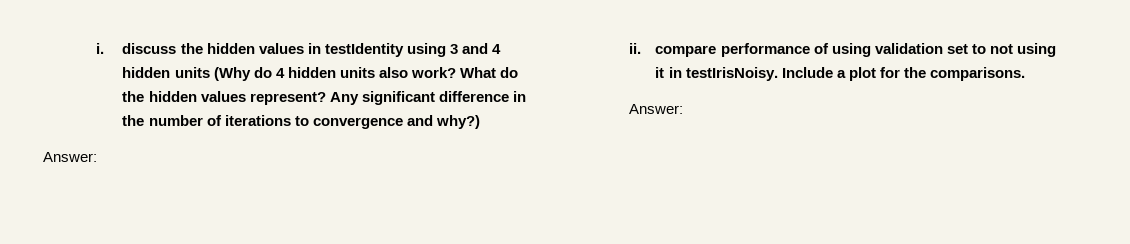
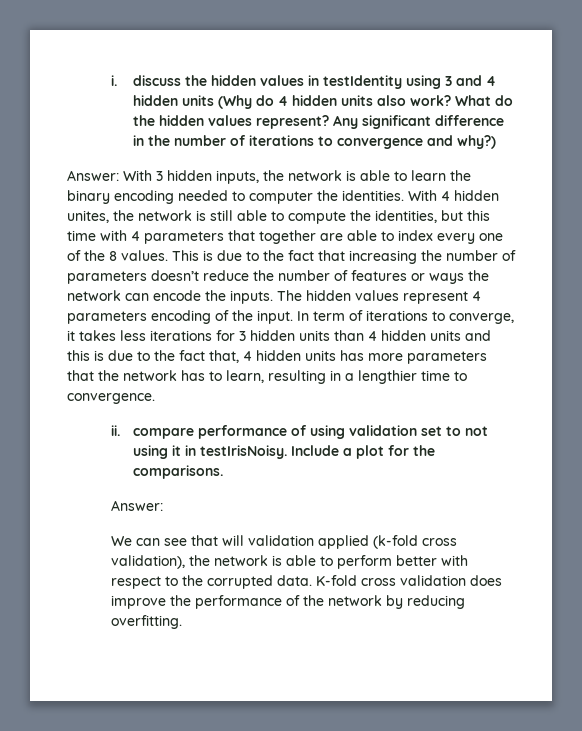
(97, 157) none -> [123,170,471,184] [67,190,499,204] [67,210,490,224] [67,230,503,244] [67,250,516,264] [67,270,489,284] [67,290,481,304] [67,310,514,324] [67,330,491,341] [67,350,487,364] [67,370,467,384] [67,393,155,404] With 3 hidden inputs, the network is able to learn the binary encoding needed to computer the identities. With 4 hidden unites, the network is still able to compute the identities, but this time with 4 parameters that together are able to index every one of the 8 values. This is due to the fact that increasing the number of parameters doesn’t reduce the number of features or ways the network can encode the inputs. The hidden values represent 4 parameters encoding of the input. In term of iterations to converge, it takes less iterations for 3 hidden units than 4 hidden units and this is due to the fact that, 4 hidden units has more parameters that the network has to learn, resulting in a lengthier time to convergence.
(683, 109) none -> [111,535,458,549] [111,555,469,569] [111,575,503,589] [111,595,466,609] [111,615,183,629] // We can see that will validation applied (k-fold cross validation), the network is able to perform better with respect to the corrupted data. K-fold cross validation does improve the performance of the network by reducing overfitting.

